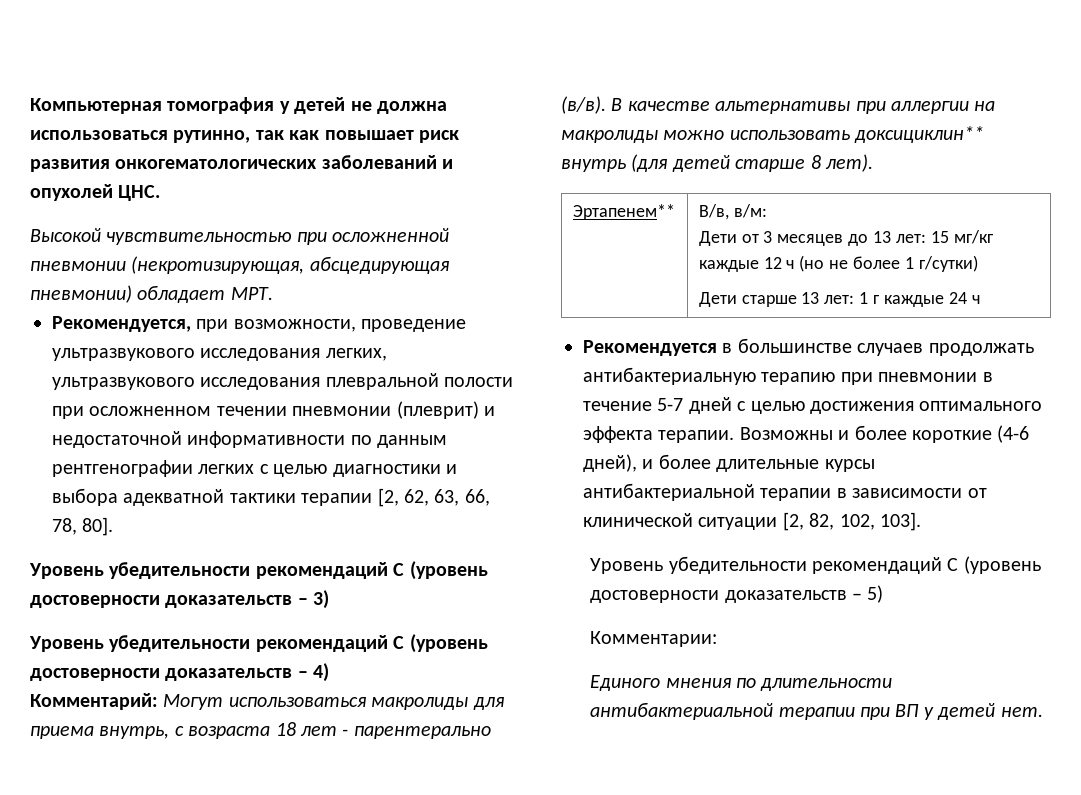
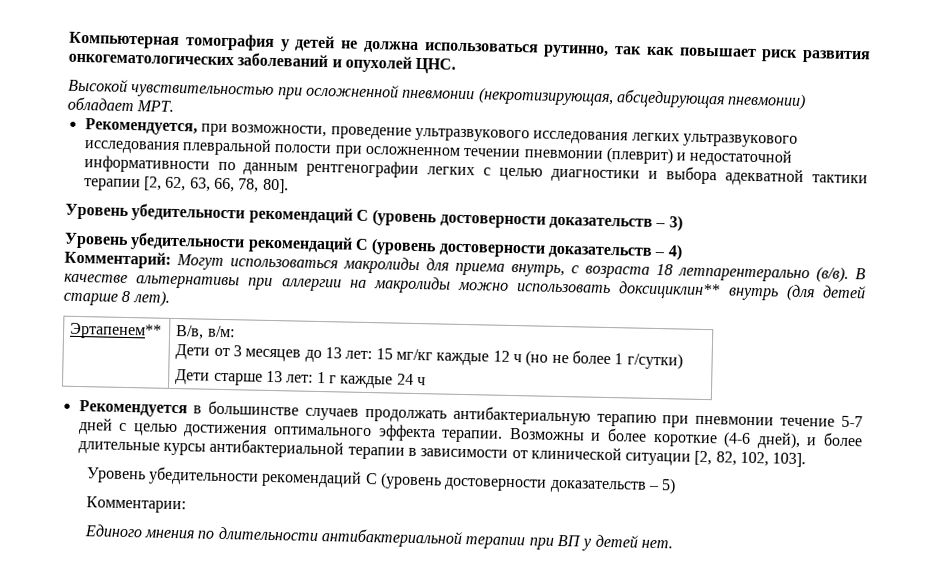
[325,348,387,361] легких, -> [631,132,680,142] легких
[300,726,491,739] лет - парентерально -> [678,267,810,283] летпарентерально
[982,372,993,382] в -> (775, 420) none

